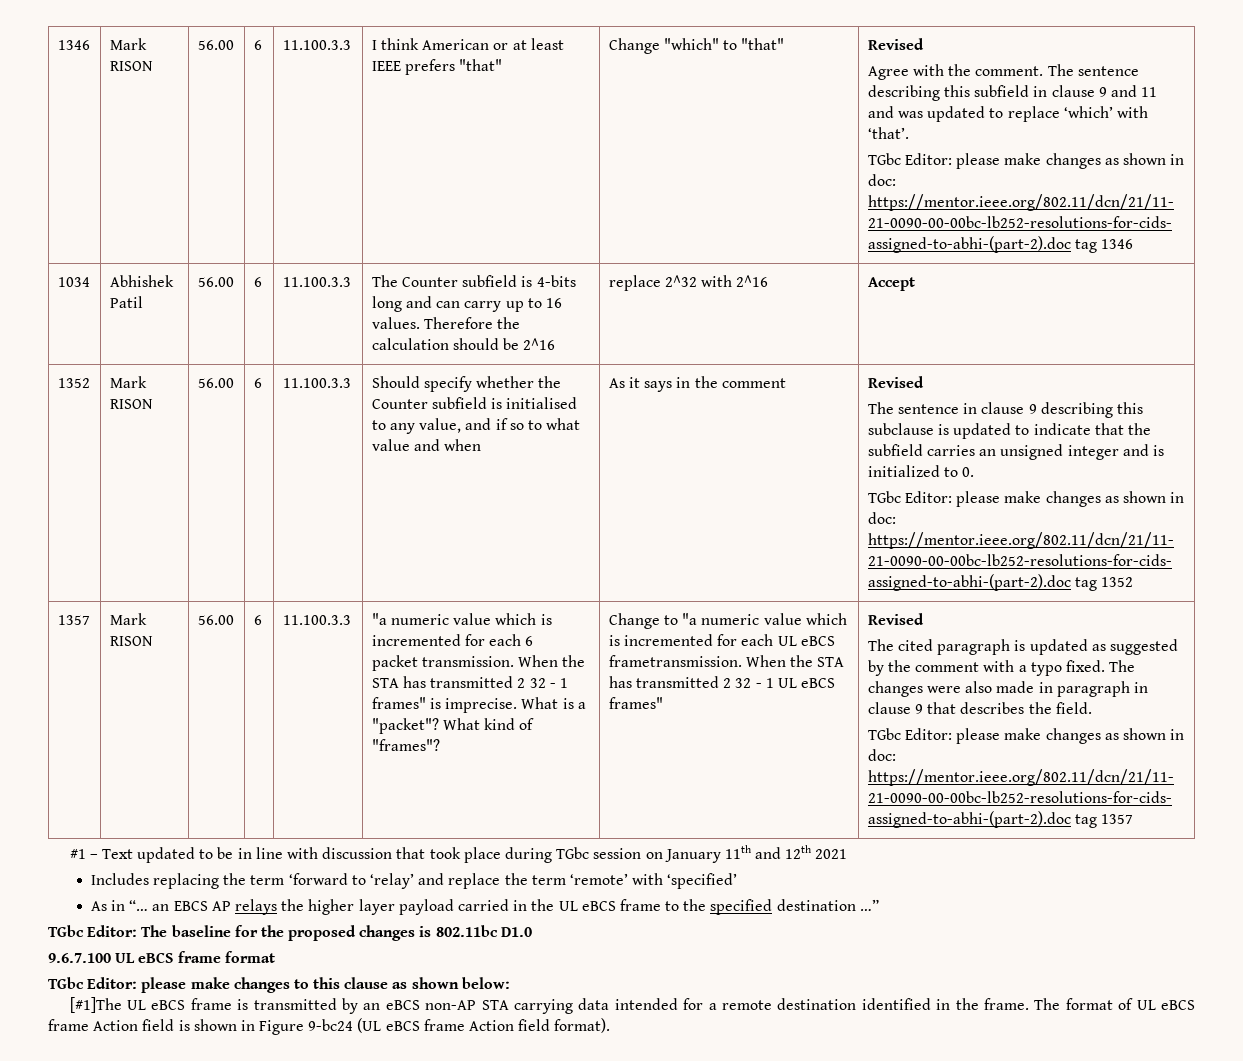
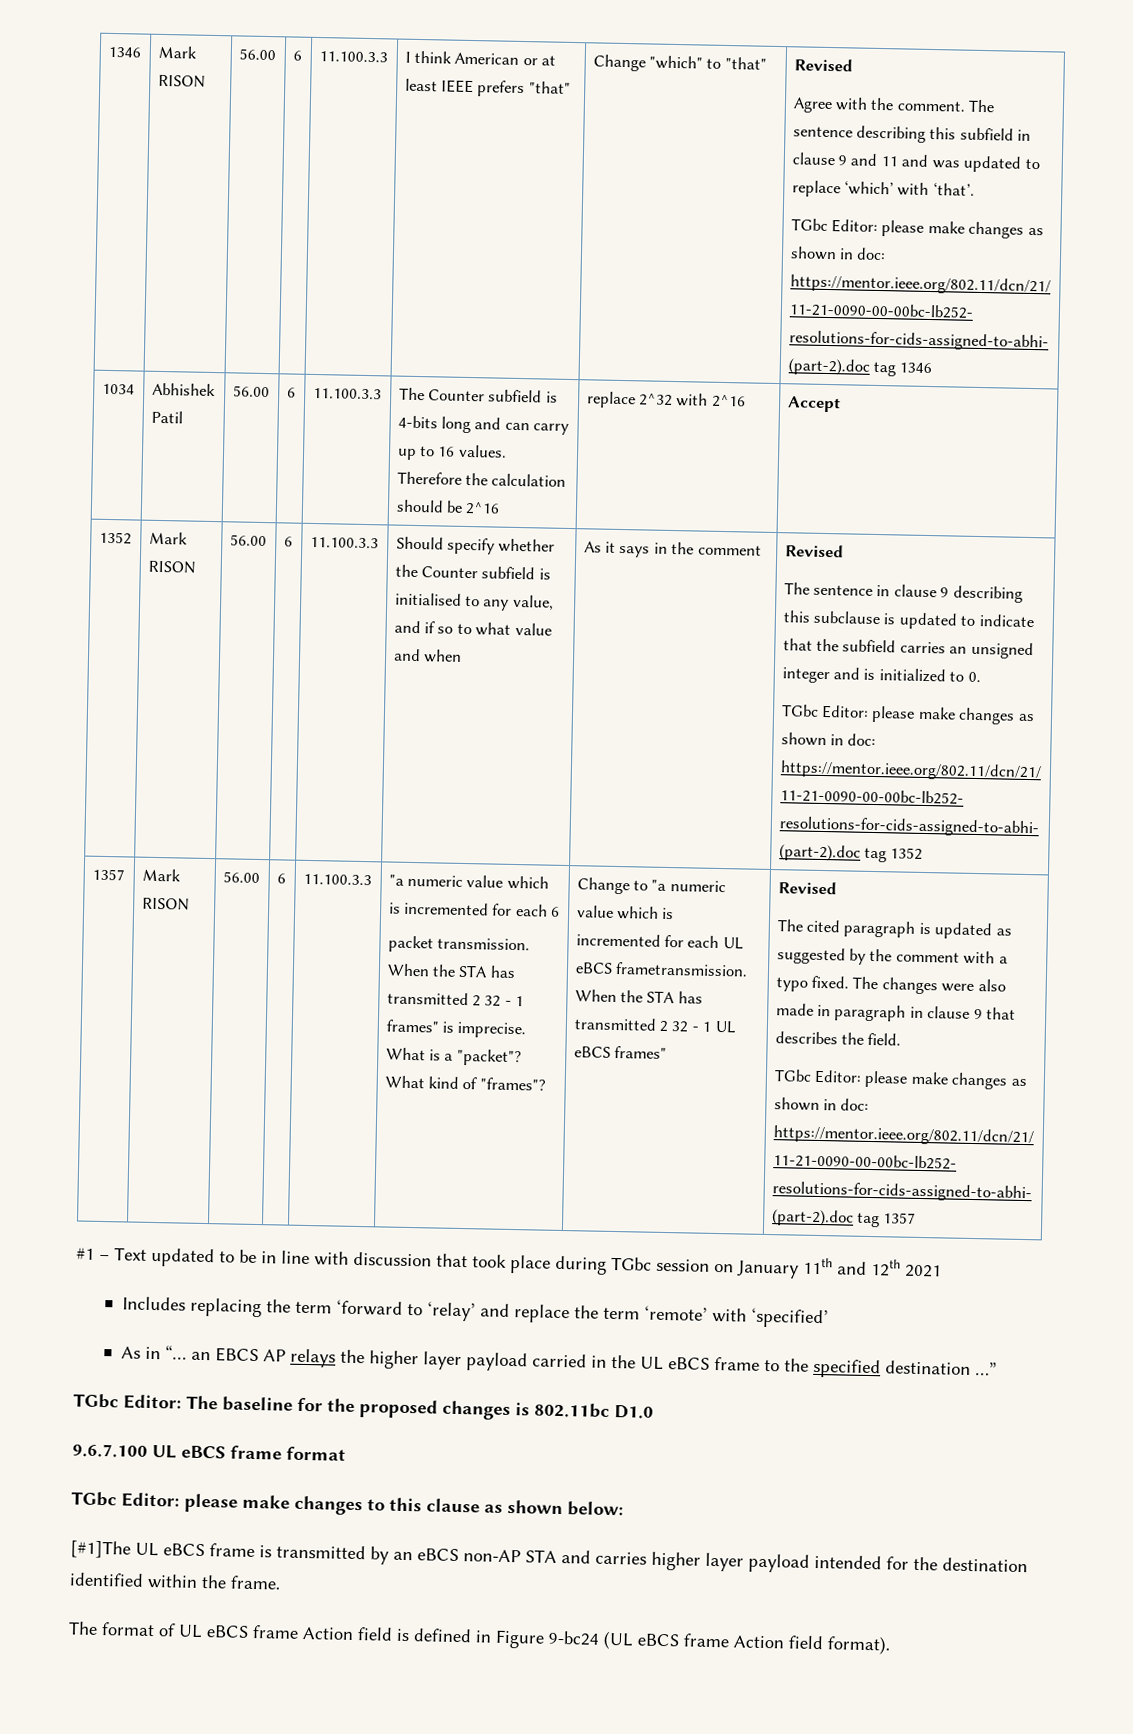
[513,998,772,1014] carrying data intended for a remote -> [561,1550,938,1573] and carries higher layer payload intended for the
[936,999,951,1010] in -> [147,1573,198,1589] within
(1029, 1004) none -> (281, 1582) //
[193,1019,237,1031] shown -> [413,1628,472,1643] defined

